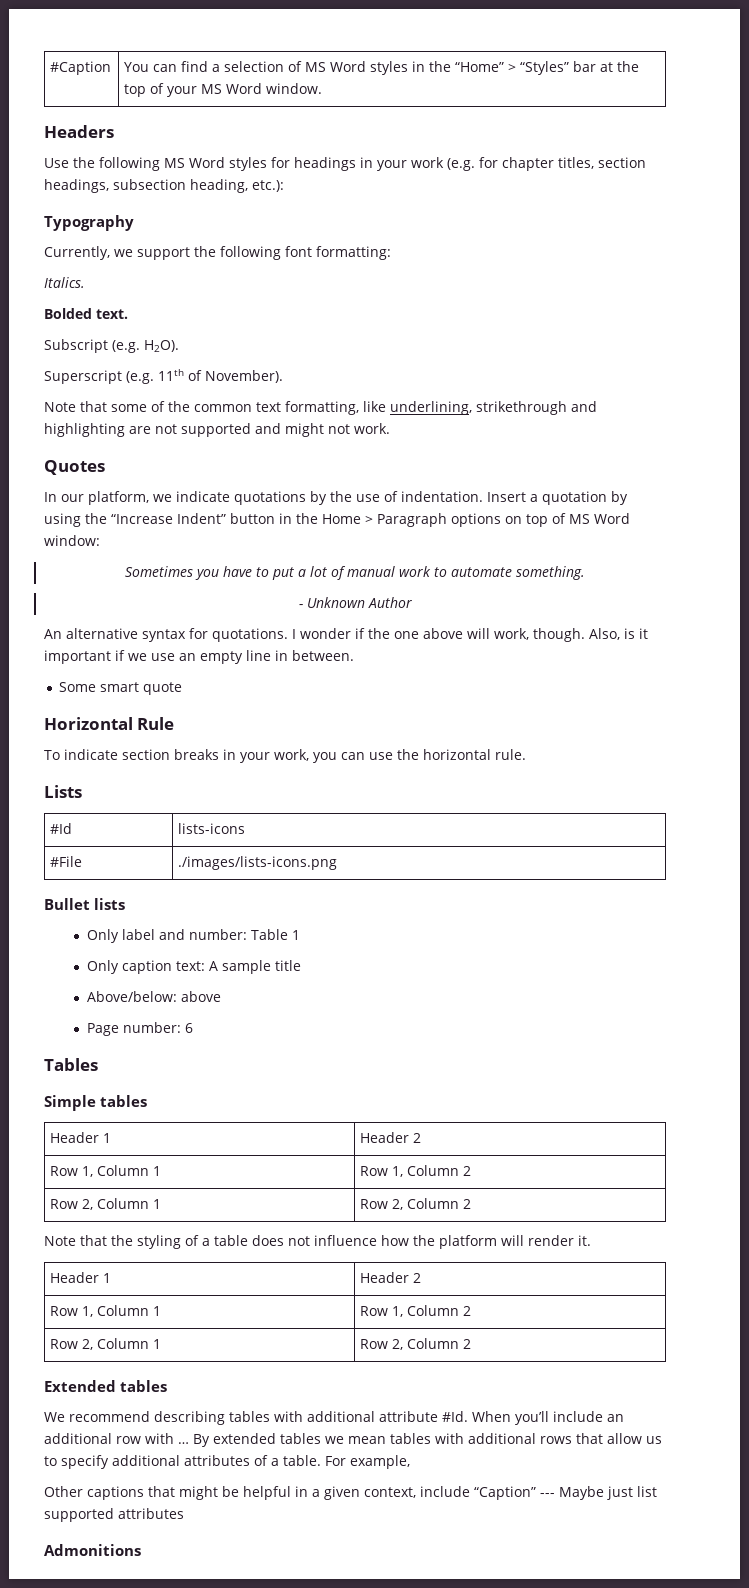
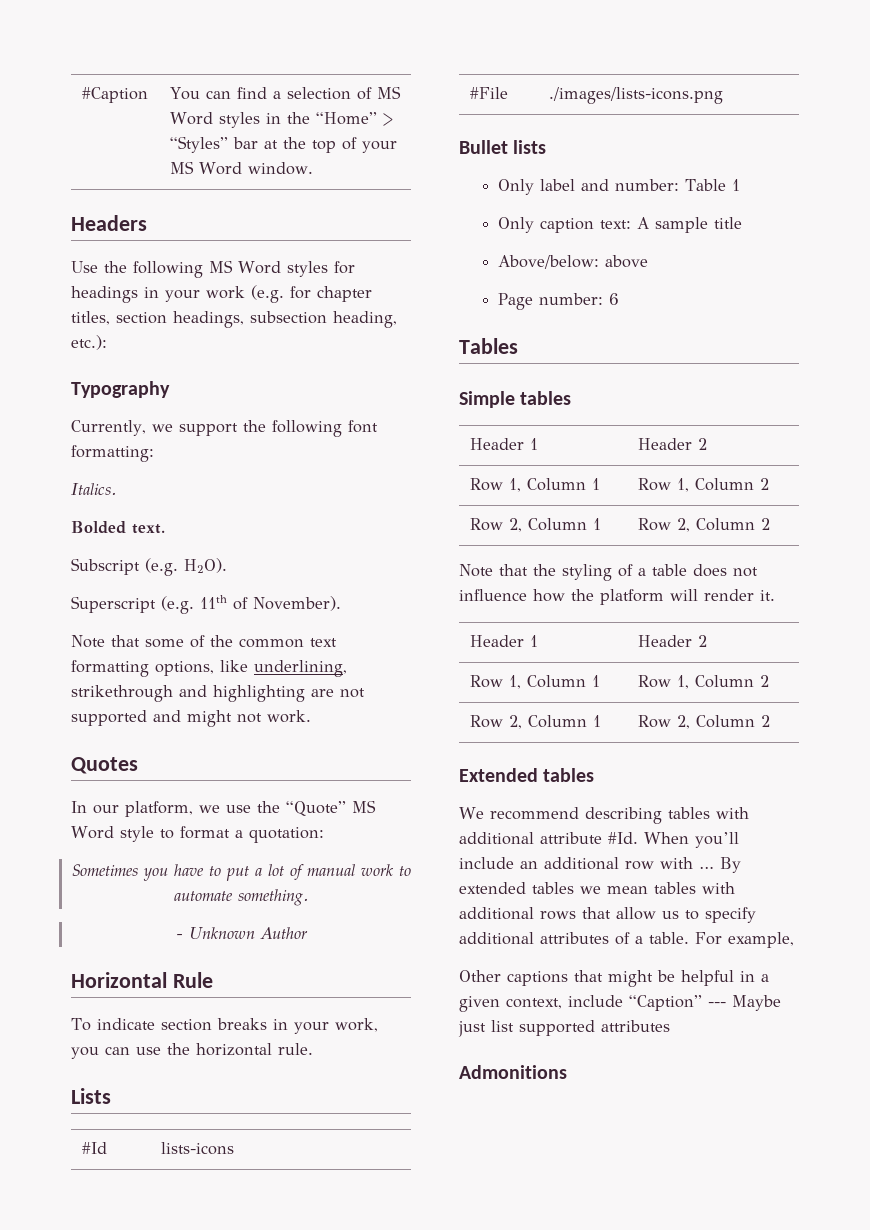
[285,401,359,415] formatting, -> [71,660,214,677] formatting options,
[176,491,628,505] [44,513,630,527] [44,535,100,546] indicate quotations by the use of indentation. Insert a quotation by using the “Increase Indent” button in the Home > Paragraph options on top of MS Word window: -> [226,800,376,816] [71,826,324,843] use the “Quote” MS Word style to format a quotation:
[44,628,648,642] [44,650,354,664] [59,682,183,695] // An alternative syntax for quotations. I wonder if the one above will work, though. Also, is it important if we use an empty line in between. // Some smart quote -> (308, 933) none

